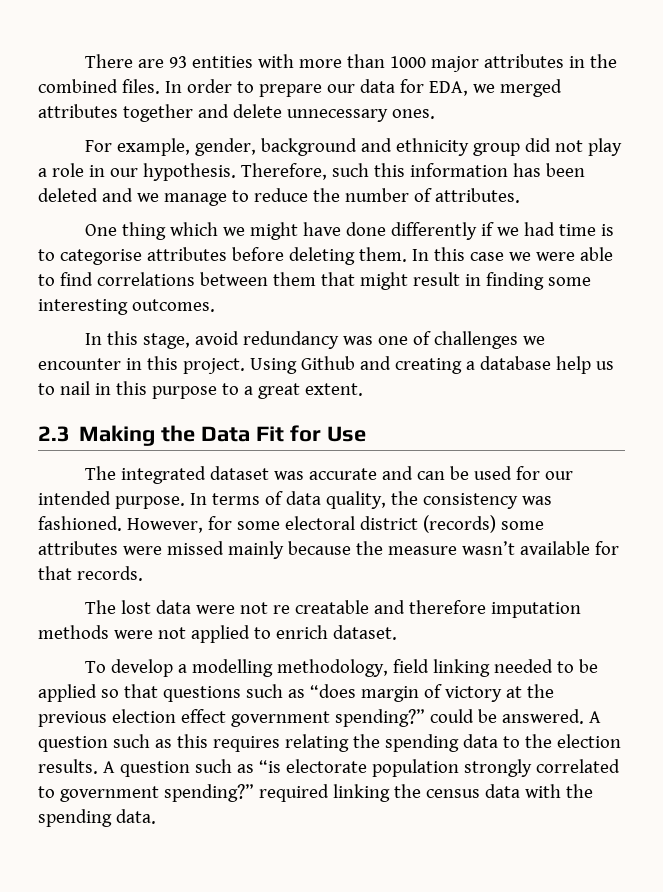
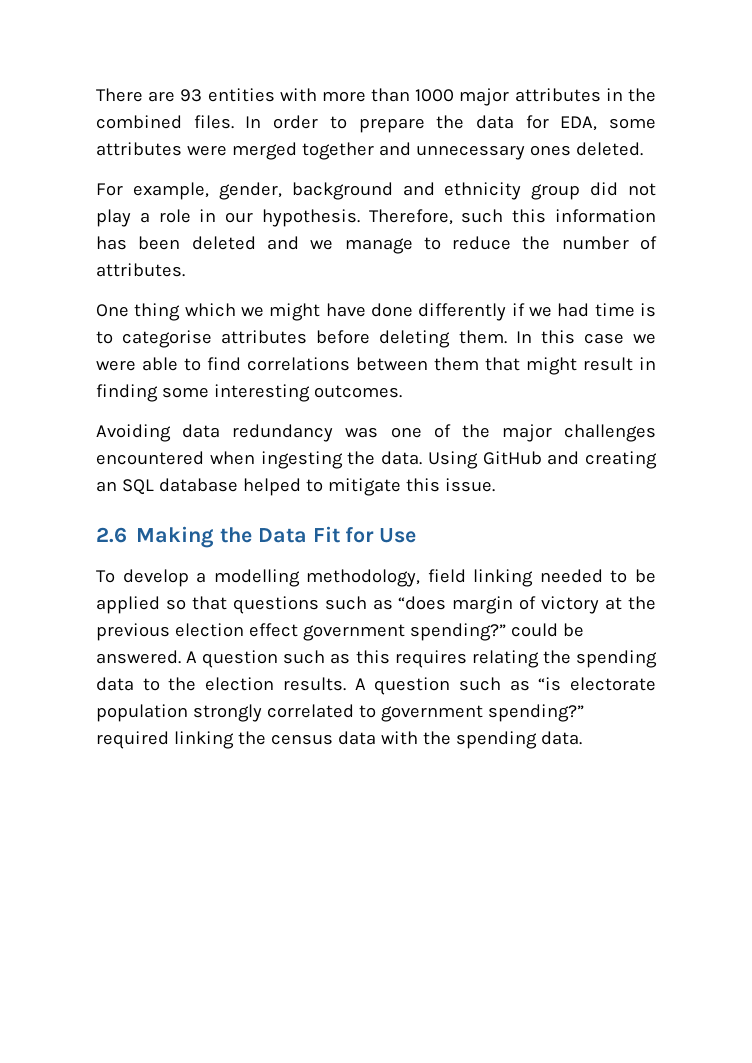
[326,84,355,93] our -> [436,115,465,129] the
[472,79,562,97] [38,104,435,122] we merged attributes together and delete unnecessary ones. -> [608,118,656,129] [96,142,643,160] some attributes were merged together and unnecessary ones deleted.
[84,331,545,349] [38,356,614,374] [38,381,363,399] [38,426,70,442] In this stage, avoid redundancy was one of challenges we encounter in this project. Using Github and creating a database help us to nail in this purpose to a great extent. // 2.3 -> [96,424,656,442] [96,451,657,469] [96,478,495,496] [96,527,127,543] Avoiding data redundancy was one of the major challenges encountered when ingesting the data. Using GitHub and creating an SQL database helped to mitigate this issue. // 2.6
[84,466,573,484] [38,491,552,509] [38,515,544,533] [38,541,619,559] [38,566,143,581] [84,600,581,618] [38,625,397,643] // The integrated dataset was accurate and can be used for our intended purpose. In terms of data quality, the consistency was fashioned. However, for some electoral district (records) some attributes were missed mainly because the measure wasn’t available for that records. // The lost data were not re creatable and therefore imputation methods were not applied to enrich dataset. -> (417, 535) none

